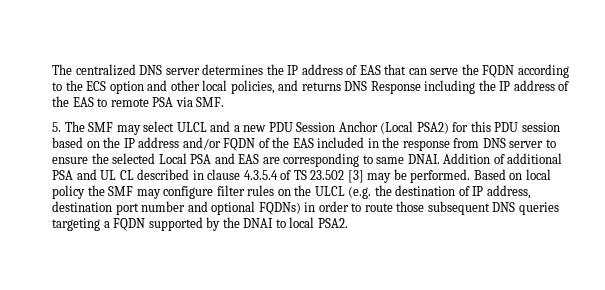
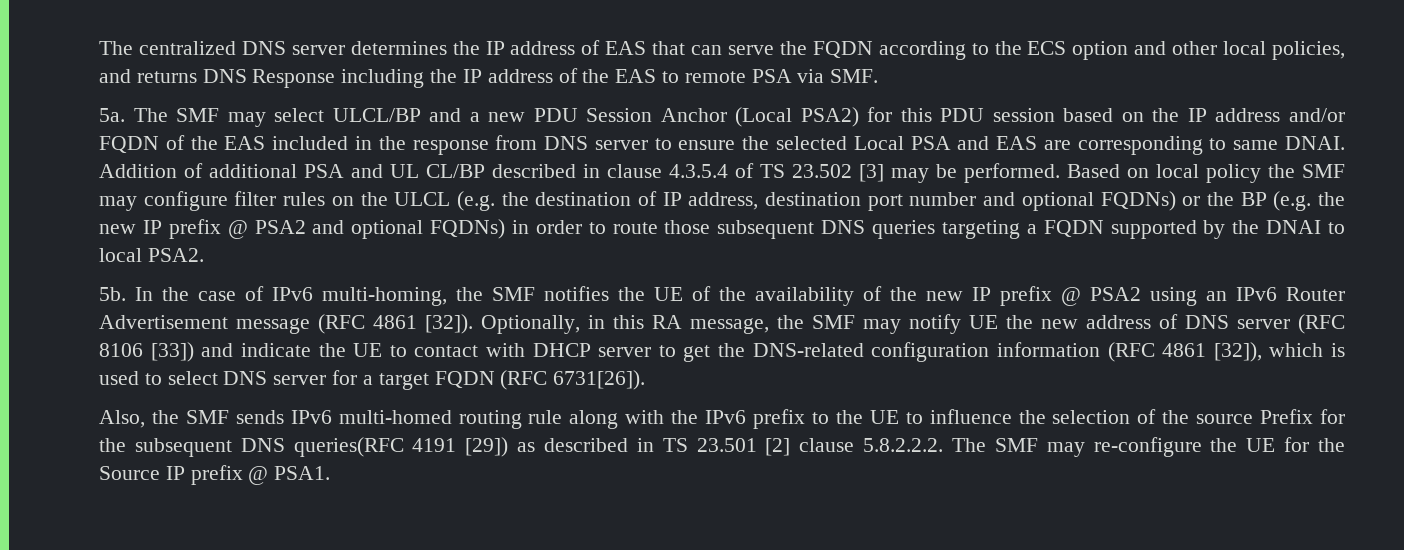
[52,122,62,132] 5. -> [99,108,126,122] 5a.
[176,122,207,132] ULCL -> [332,108,421,122] ULCL/BP
[119,170,134,180] CL -> [426,164,486,178] CL/BP
(301, 208) none -> [1182,191,1345,211] [99,219,506,239] or the BP (e.g. the new IP prefix @ PSA2 and optional FQDNs)
(348, 223) none -> [99,286,1345,306] [99,314,1346,334] [99,342,1346,362] [99,370,646,390] [99,409,1345,429] [99,437,1345,457] [99,465,331,485] // 5b. In the case of IPv6 multi-homing, the SMF notifies the UE of the availability of the new IP prefix @ PSA2 using an IPv6 Router Advertisement message (RFC 4861 [32]). Optionally, in this RA message, the SMF may notify UE the new address of DNS server (RFC 8106 [33]) and indicate the UE to contact with DHCP server to get the DNS-related configuration information (RFC 4861 [32]), which is used to select DNS server for a target FQDN (RFC 6731[26]). // Also, the SMF sends IPv6 multi-homed routing rule along with the IPv6 prefix to the UE to influence the selection of the source Prefix for the subsequent DNS queries(RFC 4191 [29]) as described in TS 23.501 [2] clause 5.8.2.2.2. The SMF may re-configure the UE for the Source IP prefix @ PSA1.

